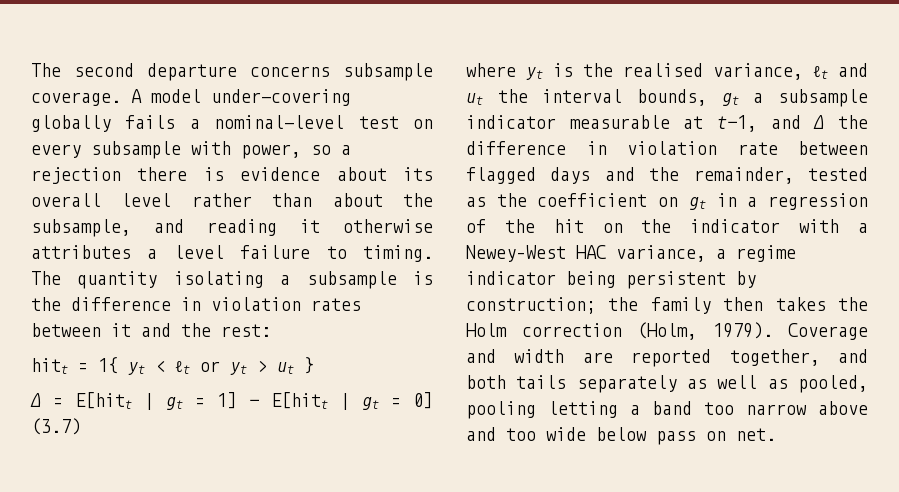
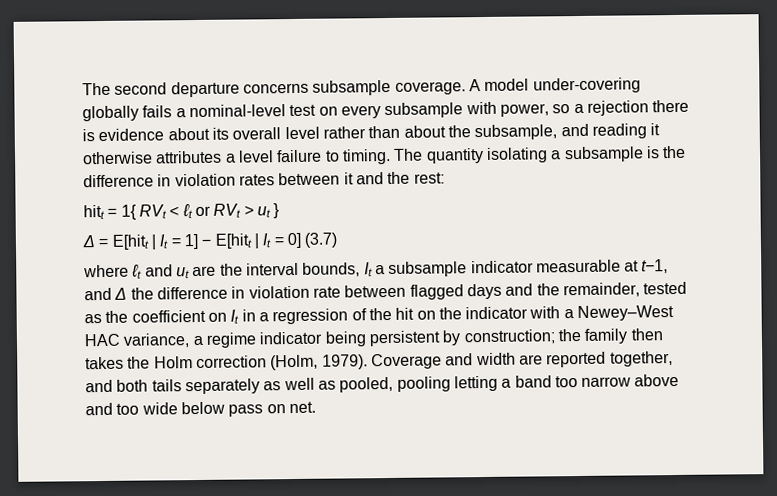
[128,362,145,375] yt -> [138,204,167,219] RVt
[230,362,247,375] yt -> [213,203,242,218] RVt
[166,397,183,410] gt -> [159,234,169,249] It
[362,397,379,410] gt -> [262,233,272,248] It
[526,63,803,80] yt is the realised variance, -> (129, 271) none
(483, 99) none -> [192,265,217,277] are
[721,93,739,106] gt -> [363,262,373,277] It
[688,197,706,210] gt -> [230,309,240,324] It

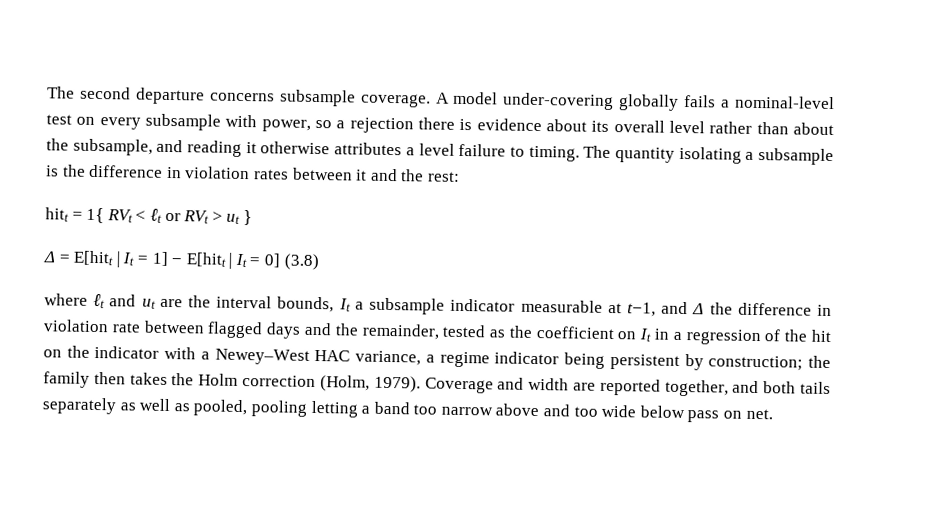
[304,232,338,248] (3.7) -> [283,253,319,271] (3.8)

